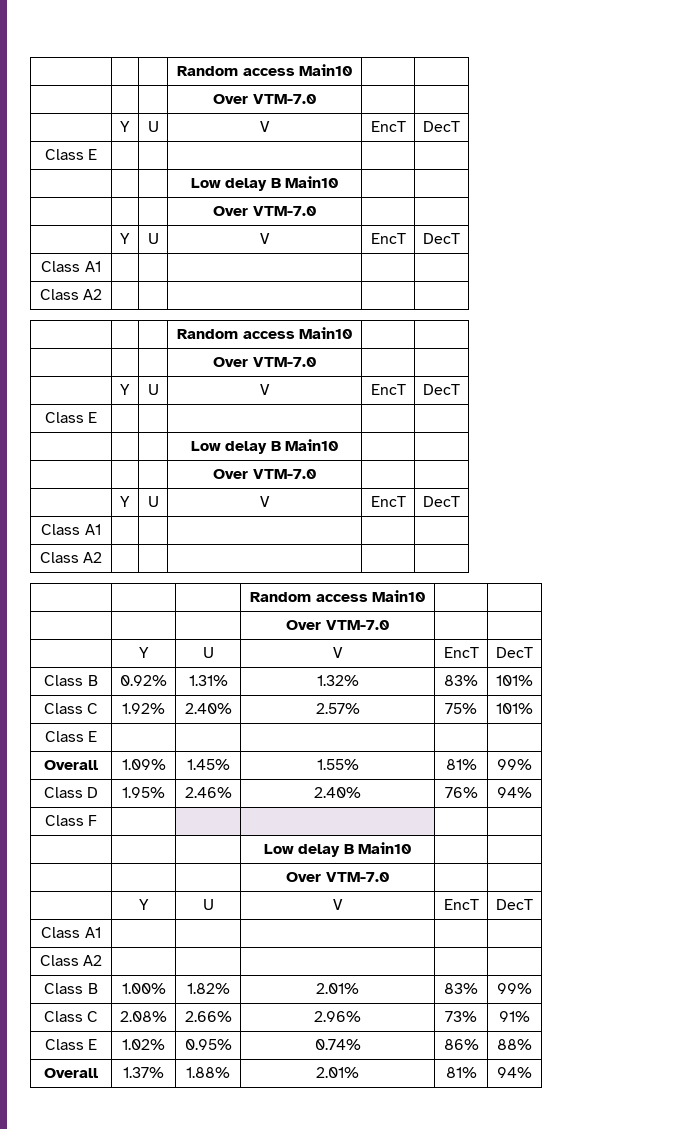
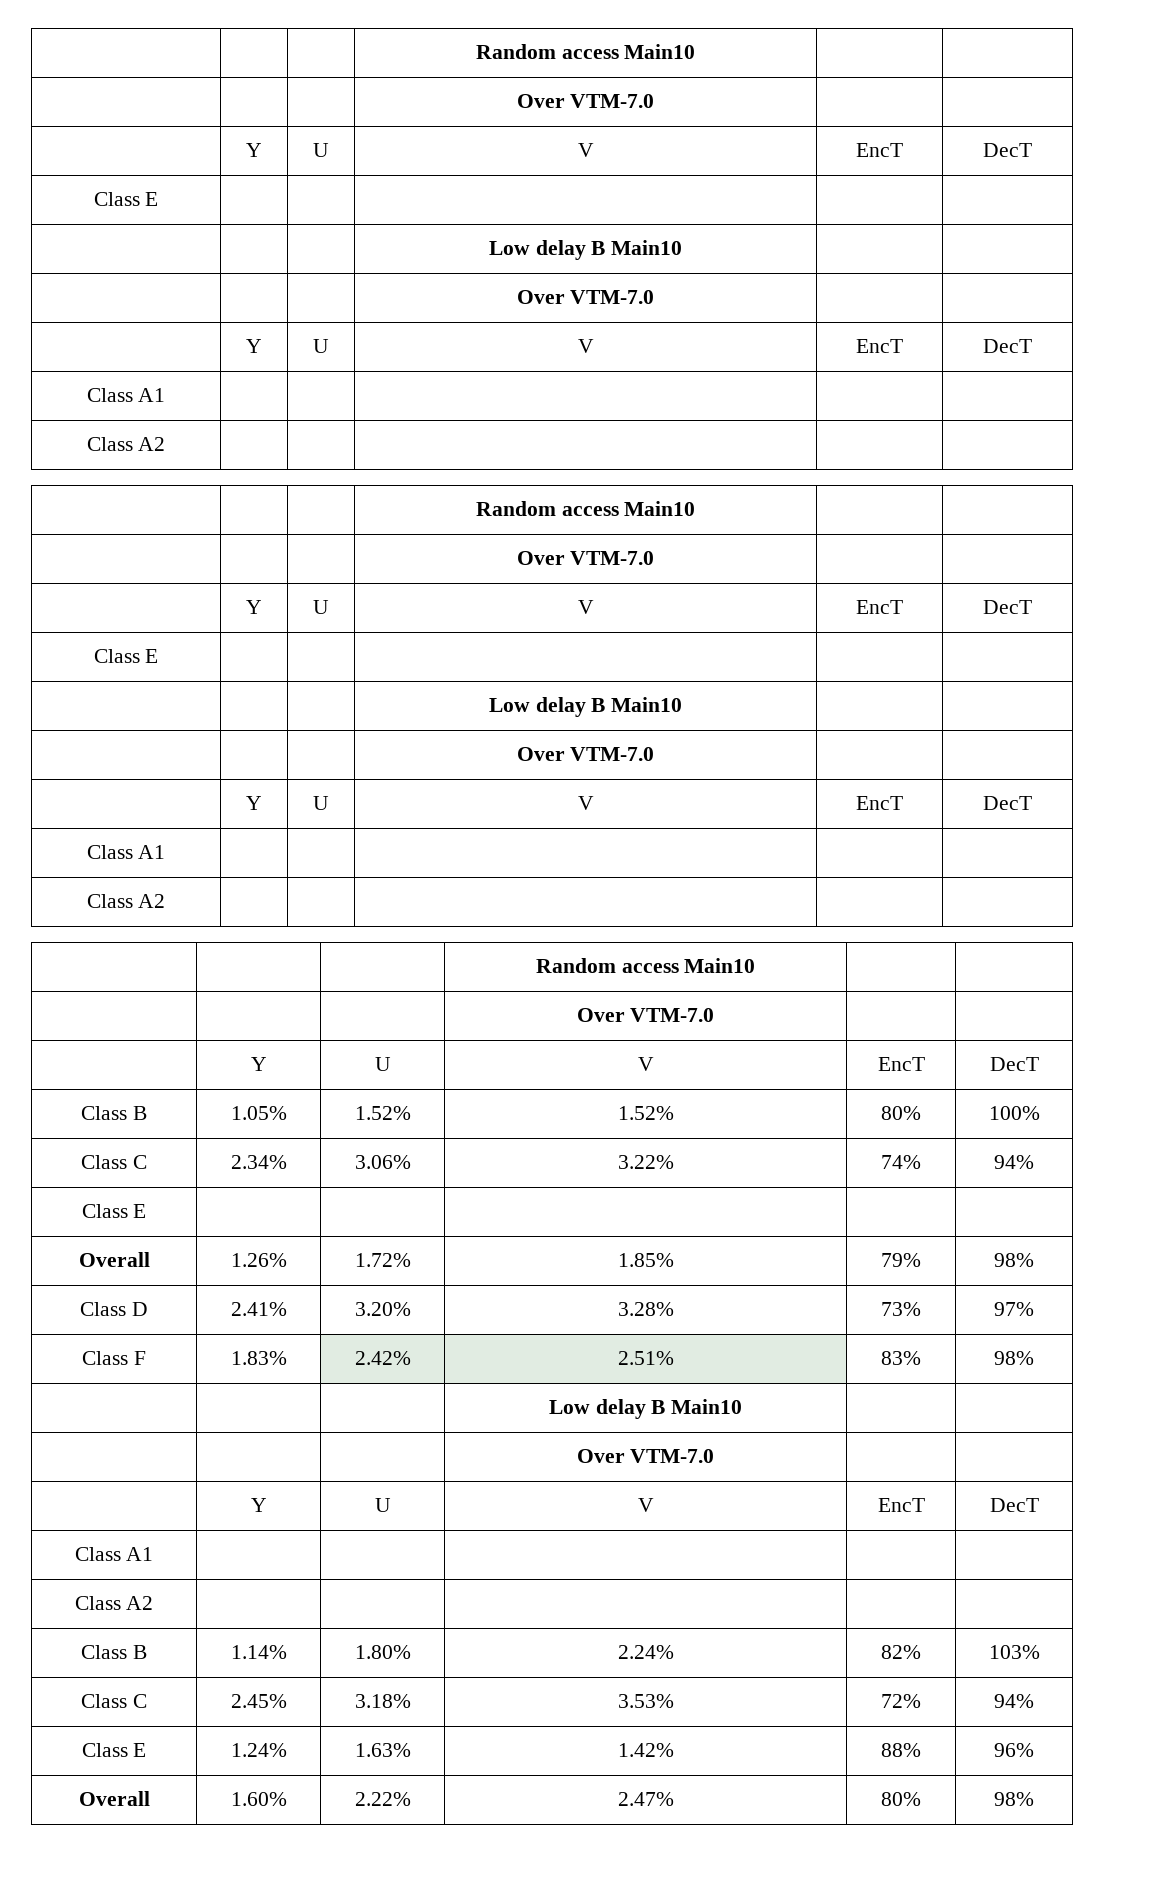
[120,675,167,686] [188,675,228,686] [316,675,359,686] [444,675,478,686] [496,675,533,686] [43,703,99,714] [122,703,165,714] [184,703,232,714] [315,703,360,714] [445,703,477,714] [496,703,533,714] [44,731,98,742] [44,760,98,770] [121,759,166,770] [186,759,230,770] [316,759,359,770] [445,759,477,770] [497,759,532,770] [43,787,99,798] [122,787,165,798] [184,787,232,798] [314,787,361,798] [444,787,478,798] [497,787,532,798] [44,815,98,826] 0.92% | 1.31% | 1.32% | 83% | 101% // Class C | 1.92% | 2.40% | 2.57% | 75% | 101% // Class E | | | | | // Overall | 1.09% | 1.45% | 1.55% | 81% | 99% // Class D | 1.95% | 2.46% | 2.40% | 76% | 94% // Class F | | | | | -> [230,1106,287,1120] [354,1106,411,1120] [617,1106,674,1120] [881,1106,921,1120] [988,1106,1040,1120] [81,1155,147,1169] [230,1155,287,1169] [354,1155,411,1169] [617,1155,674,1169] [881,1155,921,1169] [994,1155,1034,1169] [81,1204,147,1218] [78,1252,150,1267] [230,1253,287,1267] [354,1253,411,1267] [617,1253,674,1267] [881,1253,921,1267] [994,1253,1034,1267] [80,1302,148,1316] [230,1302,287,1316] [354,1302,411,1316] [617,1302,674,1316] [881,1302,921,1316] [994,1302,1034,1316] [82,1351,146,1365] [230,1351,287,1365] [354,1351,411,1365] [617,1351,674,1365] [881,1351,921,1365] [994,1351,1034,1365] 1.05% | 1.52% | 1.52% | 80% | 100% // Class C | 2.34% | 3.06% | 3.22% | 74% | 94% // Class E | | | | | // Overall | 1.26% | 1.72% | 1.85% | 79% | 98% // Class D | 2.41% | 3.20% | 3.28% | 73% | 97% // Class F | 1.83% | 2.42% | 2.51% | 83% | 98%
[121,983,166,994] [186,983,230,994] [316,983,359,994] [444,983,478,994] [497,983,532,994] [43,1011,99,1022] [120,1011,167,1022] [184,1011,232,1022] [314,1011,361,1022] [445,1011,477,1022] [499,1011,530,1022] [44,1039,98,1050] [122,1039,165,1050] [184,1039,232,1050] [314,1039,361,1050] [443,1039,479,1050] 1.00% | 1.82% | 2.01% | 83% | 99% // Class C | 2.08% | 2.66% | 2.96% | 73% | 91% // Class E | 1.02% | 0.95% | 0.74% | 86% -> [230,1645,287,1659] [354,1645,411,1659] [617,1645,674,1659] [881,1645,921,1659] [988,1645,1040,1659] [81,1694,147,1708] [230,1694,287,1708] [354,1694,411,1708] [617,1694,674,1708] [881,1694,921,1708] [994,1694,1034,1708] [81,1743,147,1757] [230,1743,287,1757] [354,1743,411,1757] [617,1743,674,1757] 1.14% | 1.80% | 2.24% | 82% | 103% // Class C | 2.45% | 3.18% | 3.53% | 72% | 94% // Class E | 1.24% | 1.63% | 1.42%
[44,1068,98,1078] [123,1067,164,1078] [186,1067,230,1078] [316,1067,359,1078] [445,1067,477,1078] [497,1067,532,1078] // Overall | 1.37% | 1.88% | 2.01% | 81% | 94% -> [994,1743,1034,1757] [78,1791,150,1806] [230,1792,287,1806] [354,1792,411,1806] [617,1792,674,1806] [881,1792,921,1806] [994,1792,1034,1806] | 96% // Overall | 1.60% | 2.22% | 2.47% | 80% | 98%

